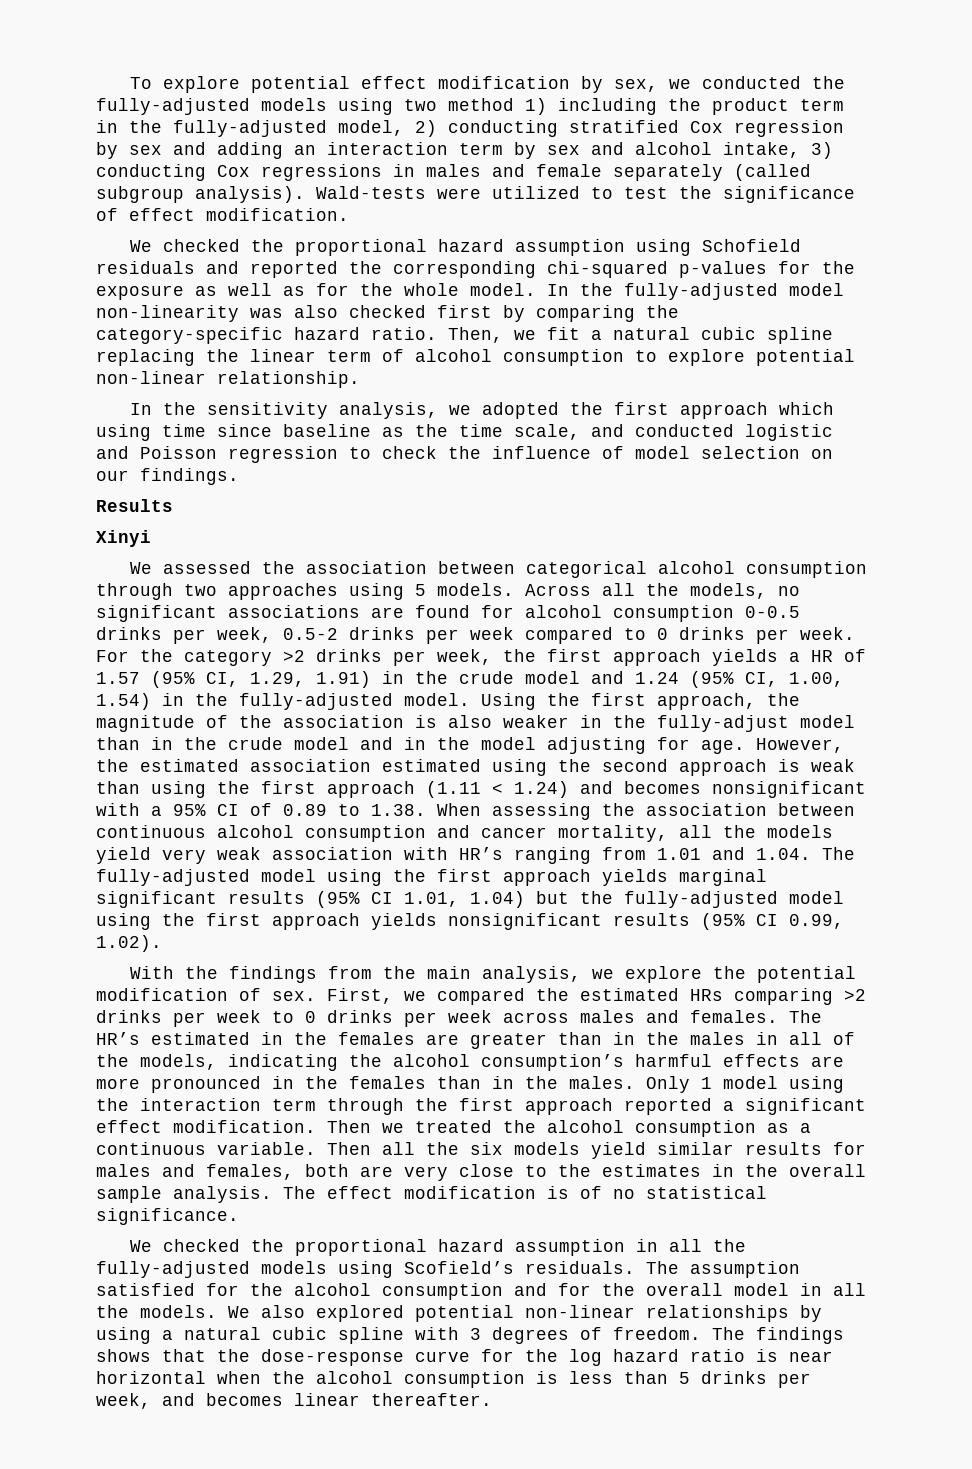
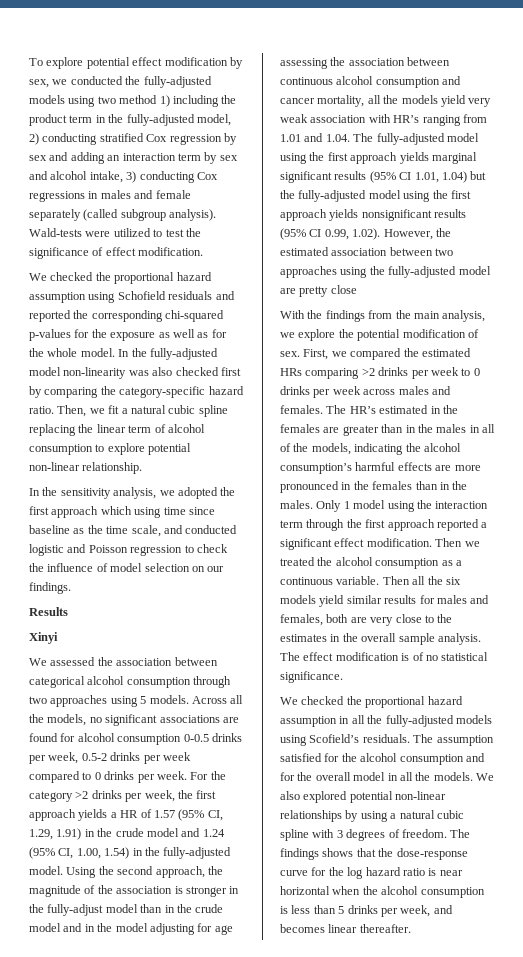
[591,693,646,706] first -> [117,866,154,875] second
[448,715,569,728] also weaker -> [185,886,227,897] stronger
[701,738,844,754] [96,759,855,776] [96,781,866,798] [96,803,481,816] age. However, the estimated association estimated using the second approach is weak than using the first approach (1.11 < 1.24) and becomes nonsignificant with a 95% CI of 0.89 to 1.38. When -> [214,925,233,935] age
(162, 943) none -> [383,228,451,240] [280,247,454,256] [280,266,491,278] [280,285,357,297] However, the estimated association between two approaches using the fully-adjusted model are pretty close

